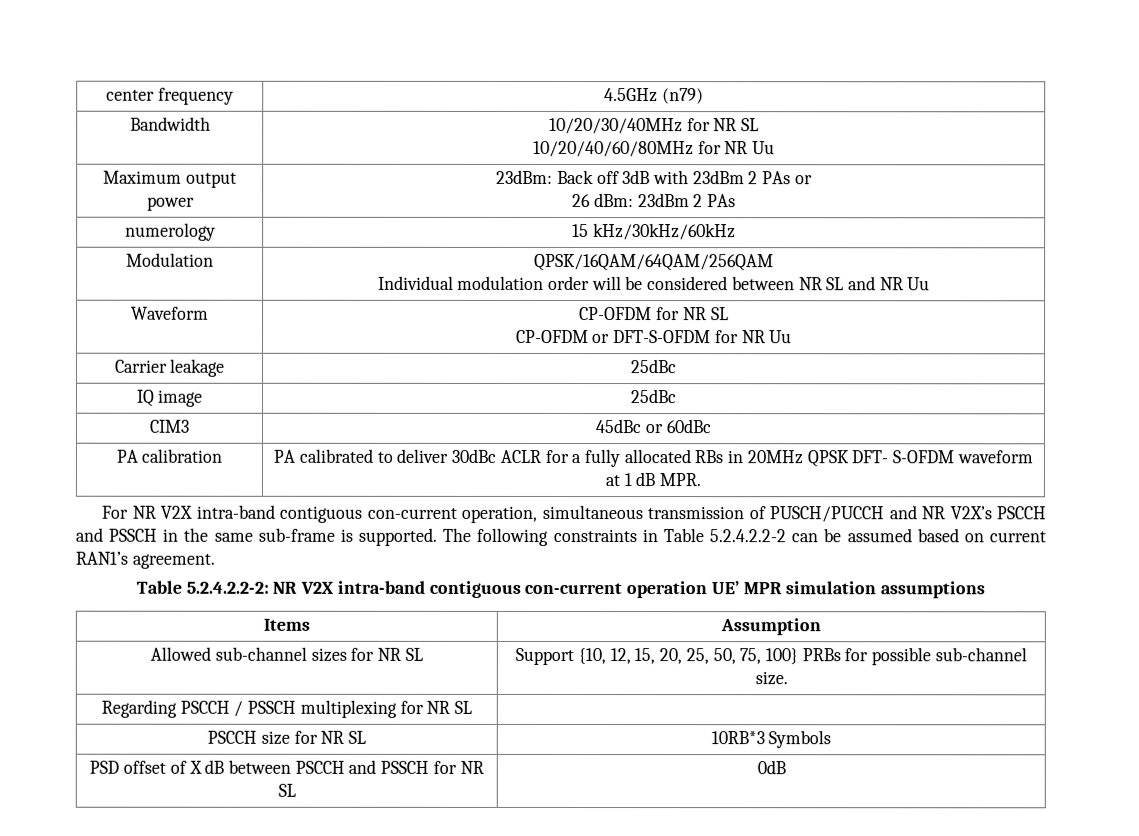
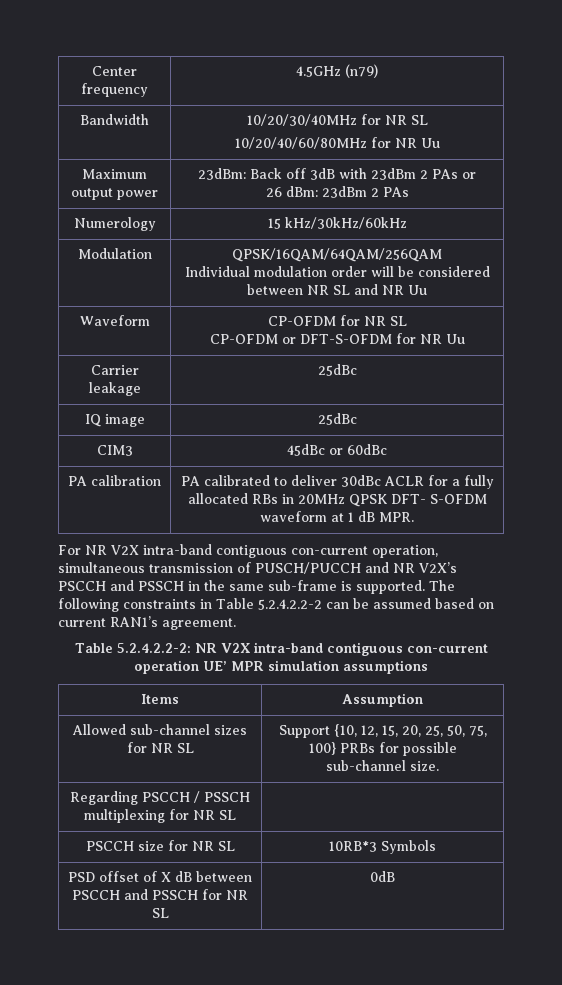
[106,89,156,101] center -> [92,66,137,76] Center
[124,222,216,241] numerology -> [73,217,156,231] Numerology

